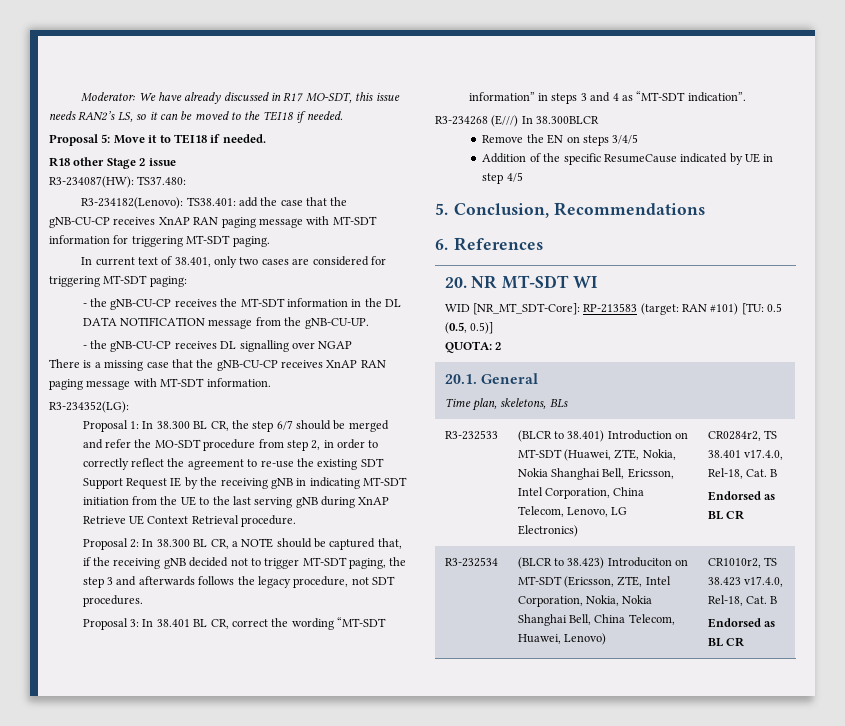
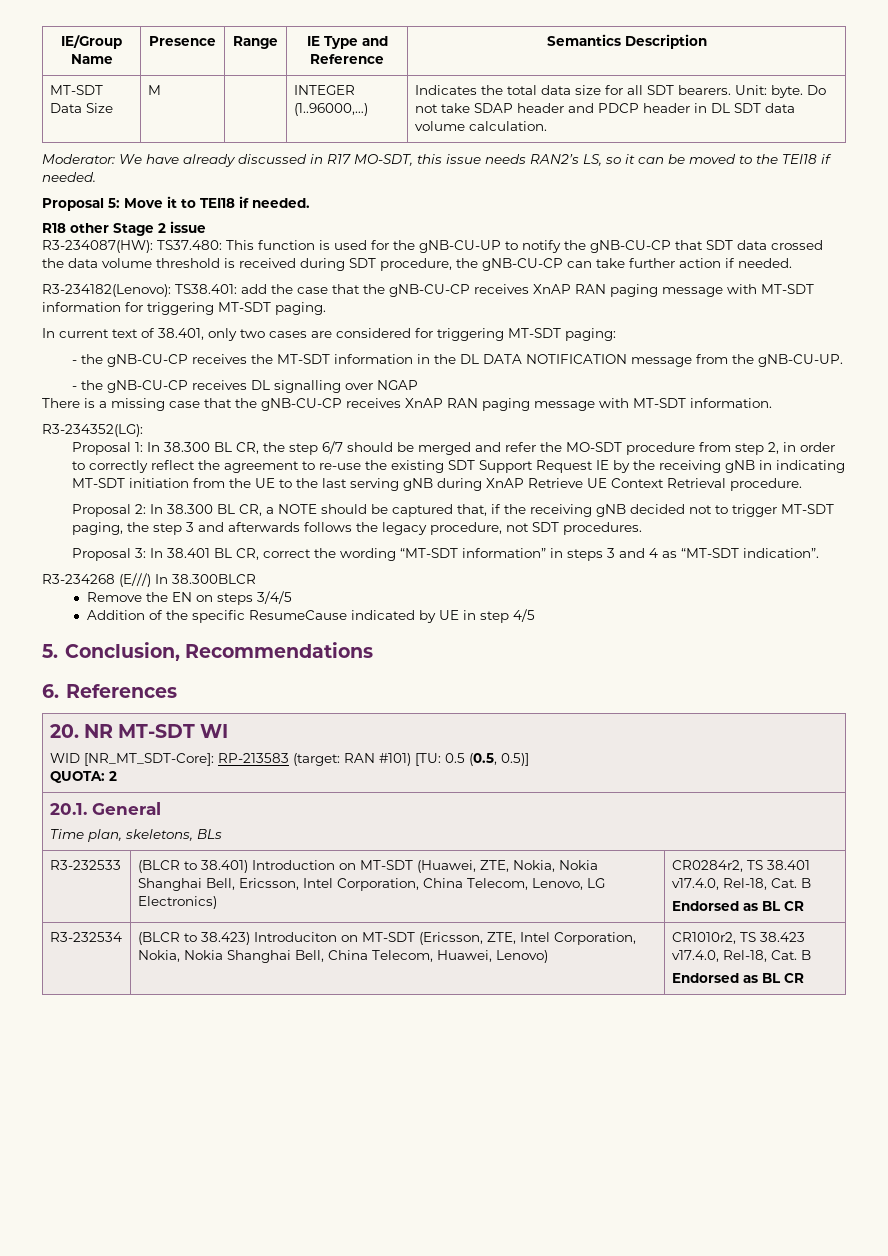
(81, 97) none -> [61,35,122,49] [70,54,113,64] [149,36,216,46] [233,36,278,49] [306,36,388,49] [310,54,384,64] [546,34,707,49] [49,85,103,95] [49,103,113,113] [147,85,161,95] [293,85,355,95] [293,103,368,116] [414,85,826,98] [414,103,795,113] [414,121,547,131] IE/Group Name | Presence | Range | IE Type and Reference | Semantics Description // MT-SDT Data Size | M | | INTEGER (1..96000,…) | Indicates the total data size for all SDT bearers. Unit: byte. Do not take SDAP header and PDCP header in DL SDT data volume calculation. //
(187, 180) none -> [226,240,823,253] [42,258,792,271] This function is used for the gNB-CU-UP to notify the gNB-CU-CP that SDT data crossed the data volume threshold is received during SDT procedure, the gNB-CU-CP can take further action if needed.

